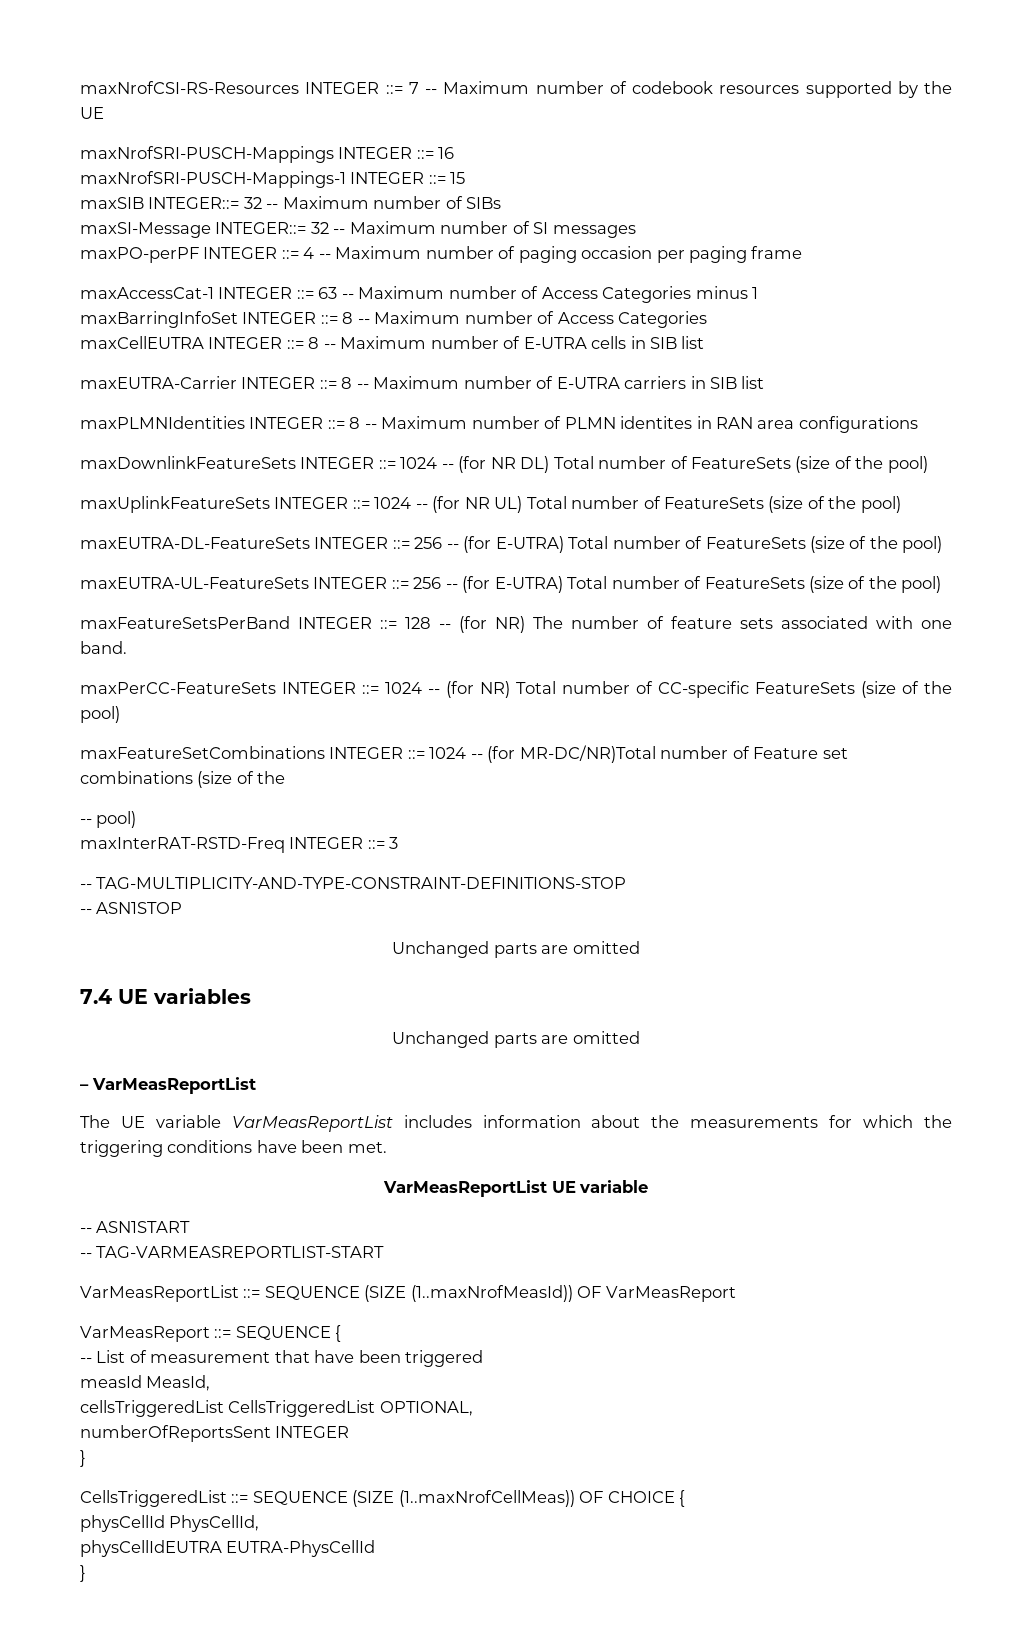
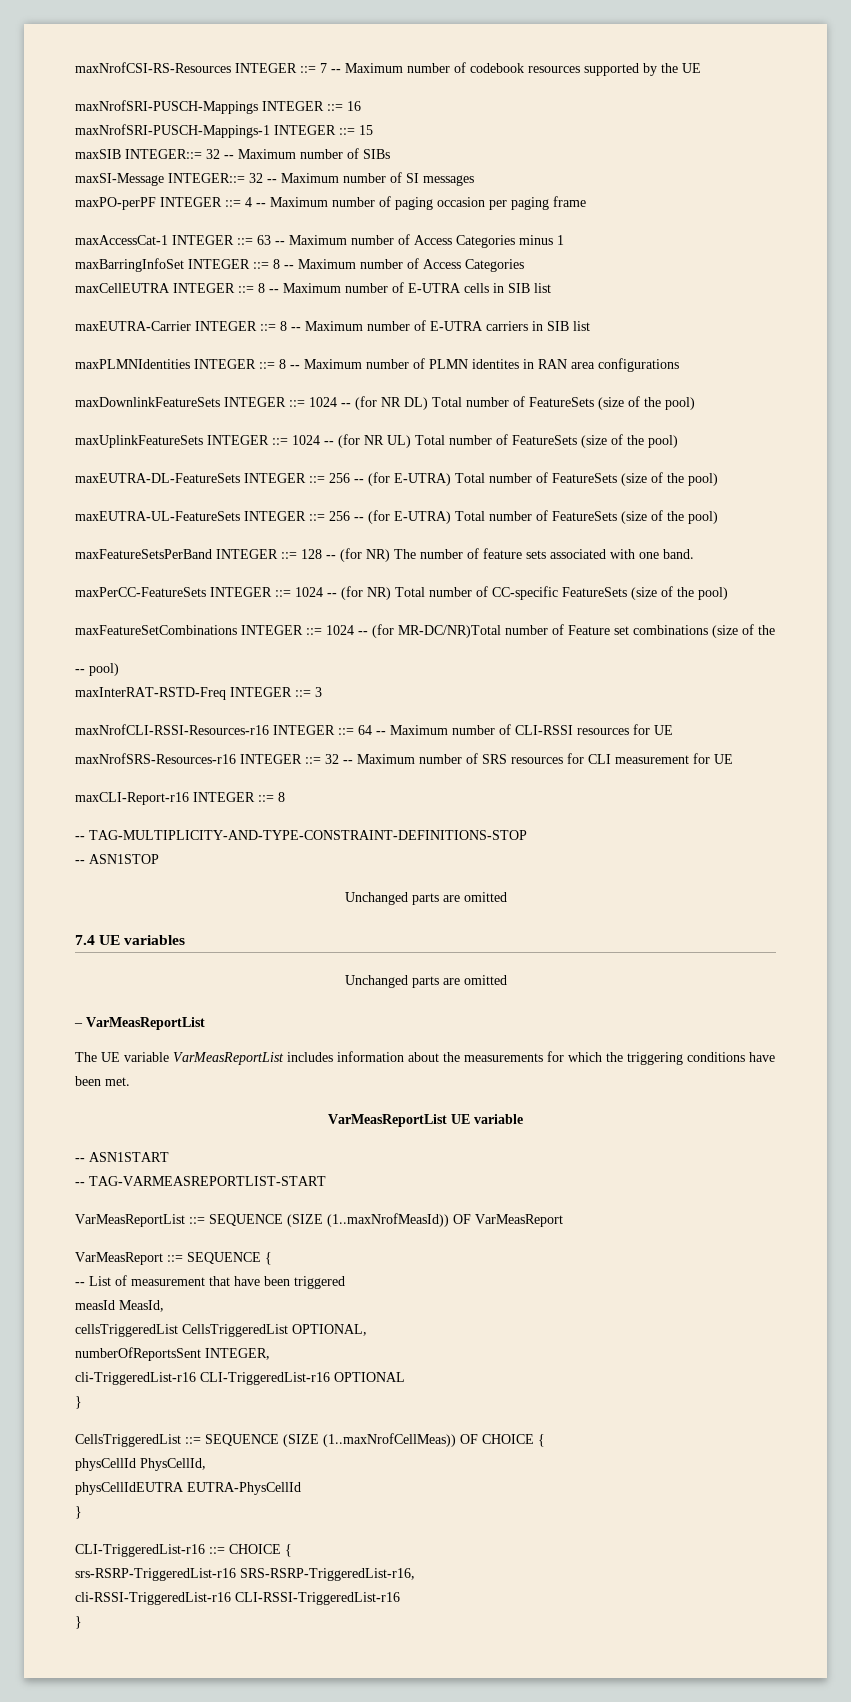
(399, 843) none -> [75,724,673,735] [75,753,733,764] [75,792,285,805] // maxNrofCLI-RSSI-Resources-r16 INTEGER ::= 64 -- Maximum number of CLI-RSSI resources for UE // maxNrofSRS-Resources-r16 INTEGER ::= 32 -- Maximum number of SRS resources for CLI measurement for UE // maxCLI-Report-r16 INTEGER ::= 8
[275,1426,350,1438] INTEGER -> [205,1348,270,1360] [75,1372,405,1385] INTEGER, // cli-TriggeredList-r16 CLI-TriggeredList-r16 OPTIONAL
(86, 1573) none -> [75,1544,292,1557] [75,1568,415,1581] [75,1592,400,1605] [75,1616,82,1629] // CLI-TriggeredList-r16 ::= CHOICE { // srs-RSRP-TriggeredList-r16 SRS-RSRP-TriggeredList-r16, // cli-RSSI-TriggeredList-r16 CLI-RSSI-TriggeredList-r16 // }

